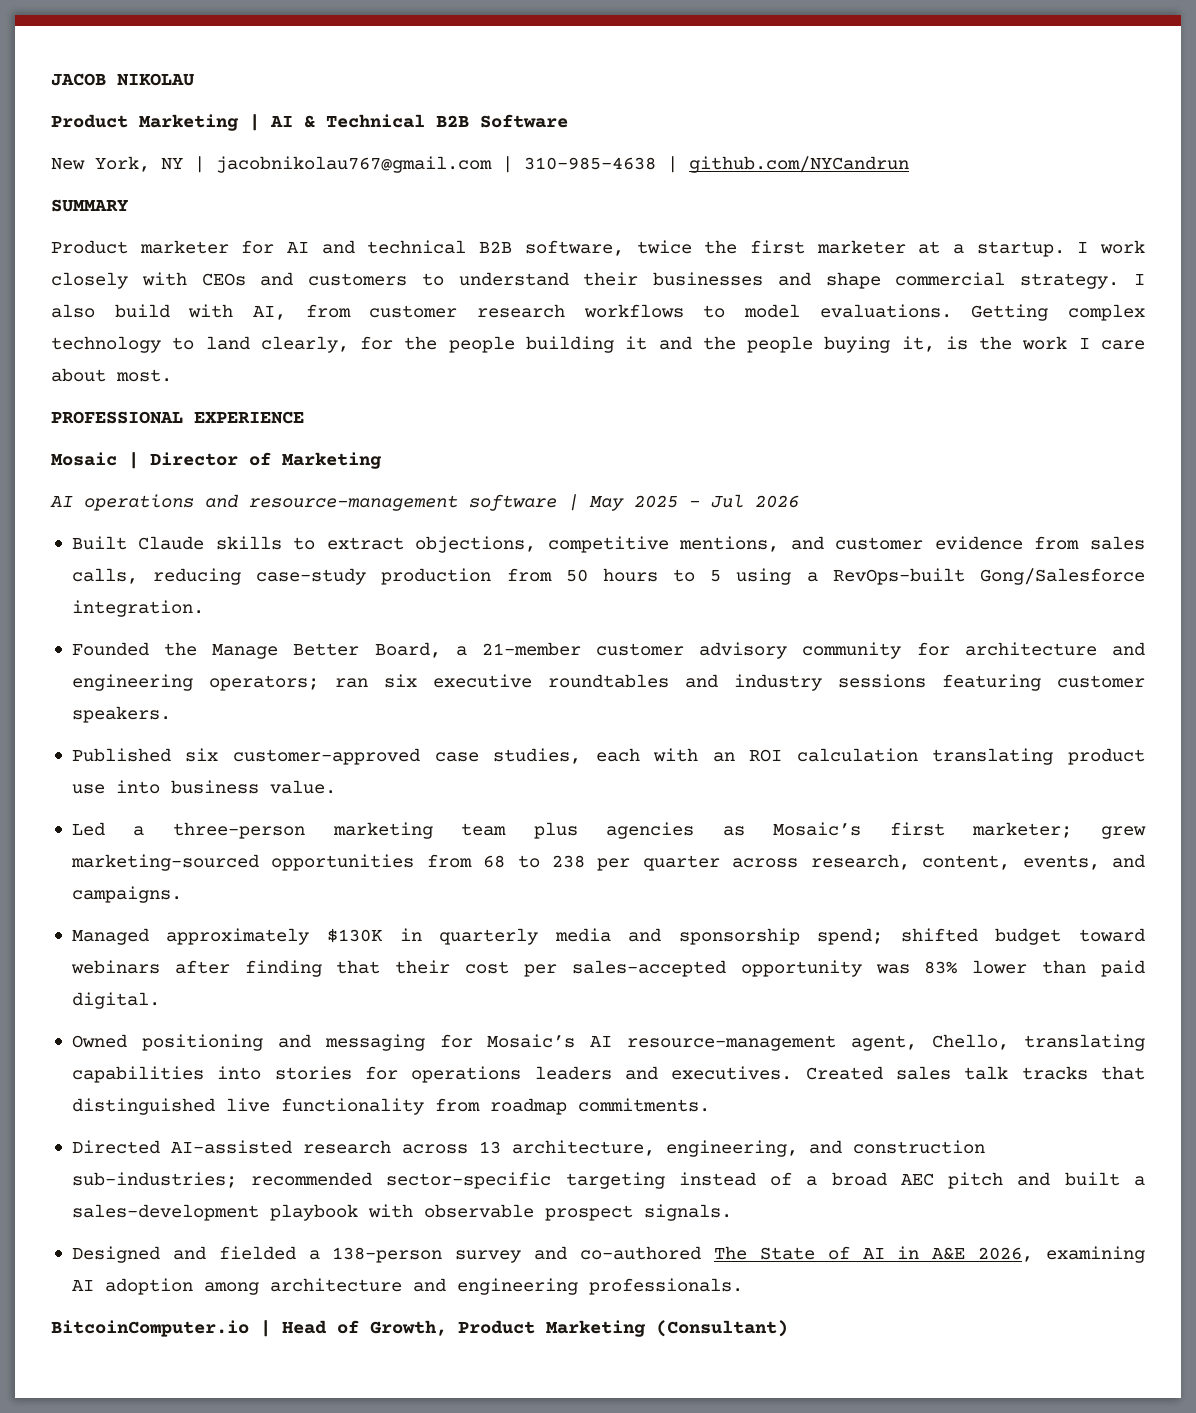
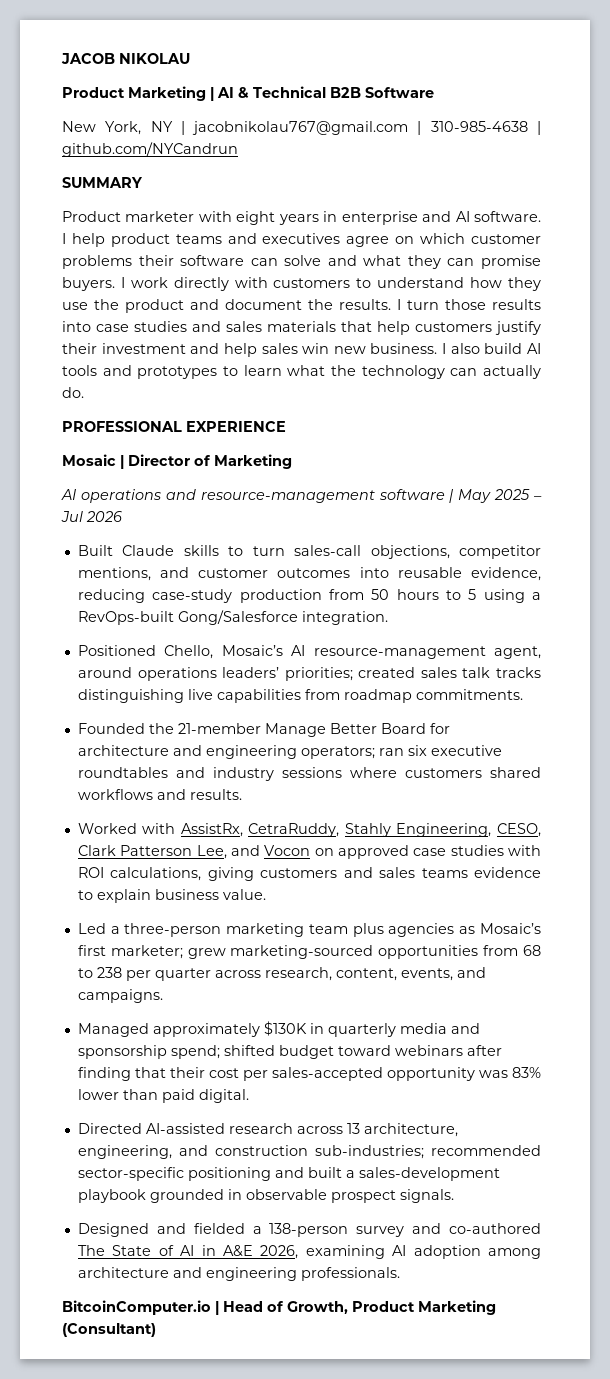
[241,240,1145,257] [51,272,1145,289] [51,304,1145,321] [51,336,1146,353] [51,368,172,382] for AI and technical B2B software, twice the first marketer at a startup. I work closely with CEOs and customers to understand their businesses and shape commercial strategy. I also build with AI, from customer research workflows to model evaluations. Getting complex technology to land clearly, for the people building it and the people buying it, is the work I care about most. -> [198,211,542,225] [62,233,542,247] [62,255,541,269] [62,277,542,291] [62,299,541,313] [62,321,541,335] [62,343,541,357] [62,365,541,379] [62,387,84,398] with eight years in enterprise and AI software. I help product teams and executives agree on which customer problems their software can solve and what they can promise buyers. I work directly with customers to understand how they use the product and document the results. I turn those results into case studies and sales materials that help customers justify their investment and help sales win new business. I also build AI tools and prototypes to learn what the technology can actually do.
[326,536,1145,553] [71,568,138,584] extract objections, competitive mentions, and customer evidence from sales calls, -> [252,545,541,559] [77,567,541,581] turn sales-call objections, competitor mentions, and customer outcomes into reusable evidence,
(204, 608) none -> [77,645,541,659] [77,667,541,681] [77,689,523,703] // Positioned Chello, Mosaic’s AI resource-management agent, around operations leaders’ priorities; created sales talk tracks distinguishing live capabilities from roadmap commitments.
(198, 649) none -> [177,723,261,734] 21-member
[374,642,902,659] Board, a 21-member customer advisory community -> [380,723,426,734] Board
[941,674,1145,691] [71,706,171,723] [71,748,1145,765] [71,780,160,794] featuring customer speakers. // Published six customer-approved case studies, each with an ROI calculation translating product use into -> [349,767,541,778] [77,789,242,800] [77,823,541,837] [77,845,542,859] [77,867,542,881] [77,889,151,903] where customers shared workflows and results. // Worked with AssistRx, CetraRuddy, Stahly Engineering, CESO, Clark Patterson Lee, and Vocon on approved case studies with ROI calculations, giving customers and sales teams evidence to explain
[71,1034,1145,1051] [71,1066,1146,1083] [71,1098,710,1115] // Owned positioning and messaging for Mosaic’s AI resource-management agent, Chello, translating capabilities into stories for operations leaders and executives. Created sales talk tracks that distinguished live functionality from roadmap commitments. -> (249, 1096) none
[565,1172,1004,1189] targeting instead of a broad AEC pitch -> [187,1167,271,1181] positioning
[367,1204,413,1218] with -> [149,1189,242,1203] grounded in

